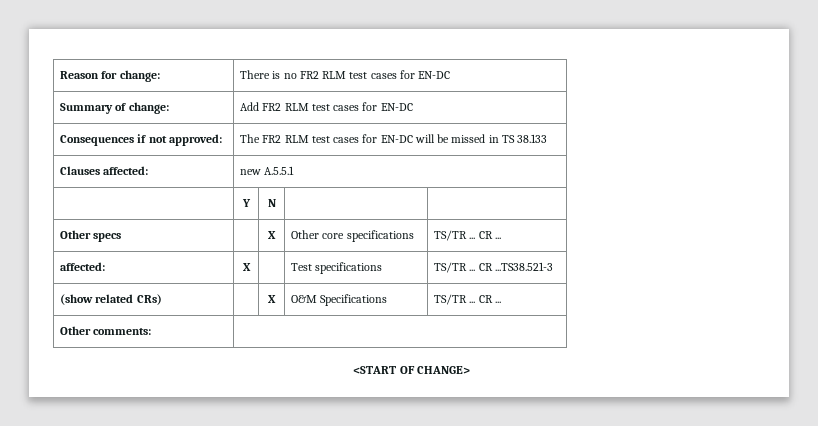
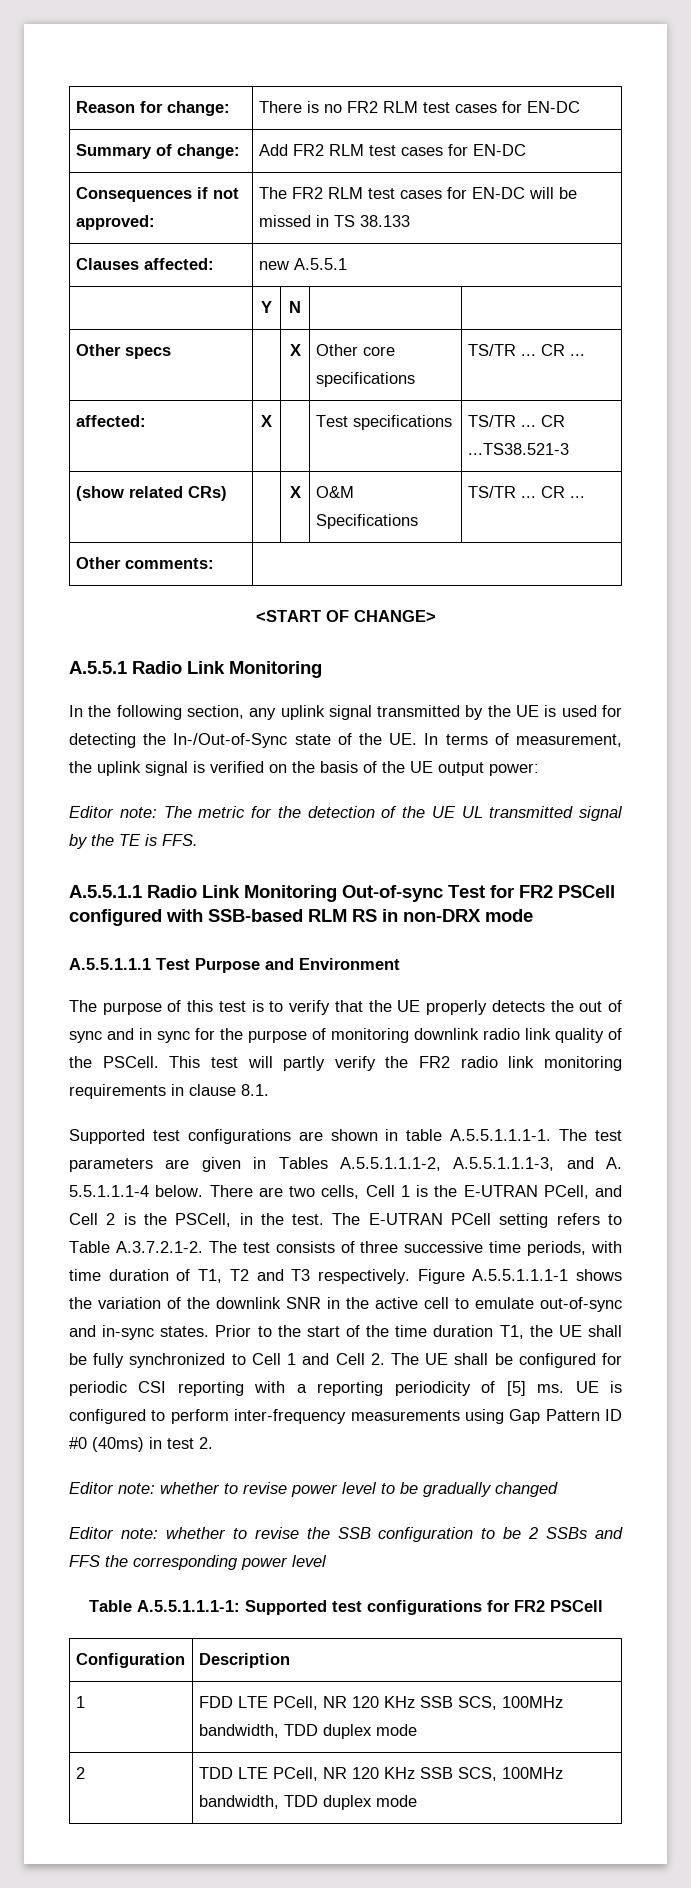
(470, 370) none -> [69,661,322,678] [69,705,623,720] [69,733,622,748] [69,761,539,776] [69,806,623,821] [69,834,198,849] [69,885,615,902] [69,909,533,926] [69,958,400,973] [69,1000,622,1015] [69,1028,622,1043] [69,1056,622,1071] [69,1084,269,1099] [69,1129,623,1144] [69,1157,622,1172] [69,1185,622,1199] [69,1213,623,1228] [69,1241,622,1256] [69,1269,622,1284] [69,1297,622,1312] [69,1325,623,1340] [69,1353,623,1368] [69,1381,622,1396] [69,1409,622,1424] [69,1437,213,1452] [69,1482,558,1497] [69,1527,623,1542] [69,1555,327,1570] [88,1600,603,1615] [75,1653,185,1668] [198,1653,290,1668] [75,1696,85,1708] [198,1696,563,1710] [198,1724,417,1739] [75,1767,85,1779] [198,1767,563,1781] [198,1795,417,1810] // A.5.5.1 Radio Link Monitoring // In the following section, any uplink signal transmitted by the UE is used for detecting the In-/Out-of-Sync state of the UE. In terms of measurement, the uplink signal is verified on the basis of the UE output power: // Editor note: The metric for the detection of the UE UL transmitted signal by the TE is FFS. // A.5.5.1.1 Radio Link Monitoring Out-of-sync Test for FR2 PSCell configured with SSB-based RLM RS in non-DRX mode // A.5.5.1.1.1 Test Purpose and Environment // The purpose of this test is to verify that the UE properly detects the out of sync and in sync for the purpose of monitoring downlink radio link quality of the PSCell. This test will partly verify the FR2 radio link monitoring requirements in clause 8.1. // Supported test configurations are shown in table A.5.5.1.1.1-1. The test parameters are given in Tables A.5.5.1.1.1-2, A.5.5.1.1.1-3, and A. 5.5.1.1.1-4 below. There are two cells, Cell 1 is the E-UTRAN PCell, and Cell 2 is the PSCell, in the test. The E-UTRAN PCell setting refers to Table A.3.7.2.1-2. The test consists of three successive time periods, with time duration of T1, T2 and T3 respectively. Figure A.5.5.1.1.1-1 shows the variation of the downlink SNR in the active cell to emulate out-of-sync and in-sync states. Prior to the start of the time duration T1, the UE shall be fully synchronized to Cell 1 and Cell 2. The UE shall be configured for periodic CSI reporting with a reporting periodicity of [5] ms. UE is configured to perform inter-frequency measurements using Gap Pattern ID #0 (40ms) in test 2. // Editor note: whether to revise power level to be gradually changed // Editor note: whether to revise the SSB configuration to be 2 SSBs and FFS the corresponding power level // Table A.5.5.1.1.1-1: Supported test configurations for FR2 PSCell // Configuration | Description // 1 | FDD LTE PCell, NR 120 KHz SSB SCS, 100MHz bandwidth, TDD duplex mode // 2 | TDD LTE PCell, NR 120 KHz SSB SCS, 100MHz bandwidth, TDD duplex mode

